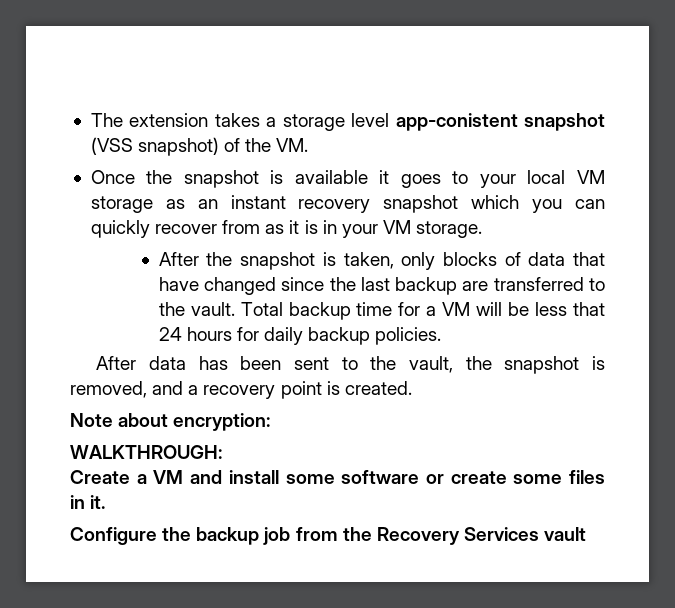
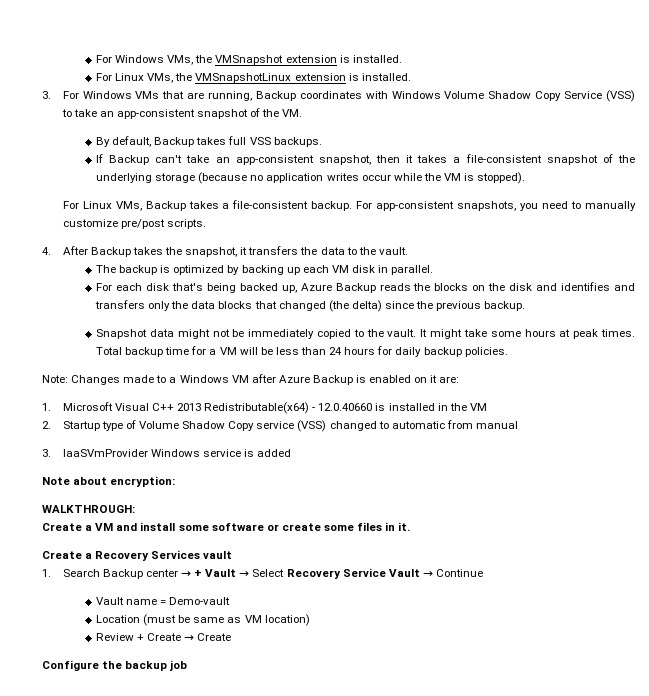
[90,113,606,131] [90,137,309,156] [90,170,605,188] [90,195,605,213] [90,220,483,238] [158,252,605,270] [158,277,605,295] [158,302,235,316] The extension takes a storage level app-conistent snapshot (VSS snapshot) of the VM. // Once the snapshot is available it goes to your local VM storage as an instant recovery snapshot which you can quickly recover from as it is in your VM storage. // After the snapshot is taken, only blocks of data that have changed since the last backup are transferred to the vault. -> [96,55,402,65] [96,73,411,83] [42,90,635,102] [61,108,303,119] [96,136,322,147] [96,154,635,165] [96,172,526,184] [62,200,636,211] [62,219,206,229] [42,246,408,257] [96,265,434,275] [96,282,636,293] [95,300,526,312] [96,329,635,339] For Windows VMs, the VMSnapshot extension is installed. // For Linux VMs, the VMSnapshotLinux extension is installed. // 3. For Windows VMs that are running, Backup coordinates with Windows Volume Shadow Copy Service (VSS) to take an app-consistent snapshot of the VM. // By default, Backup takes full VSS backups. // If Backup can't take an app-consistent snapshot, then it takes a file-consistent snapshot of the underlying storage (because no application writes occur while the VM is stopped). // For Linux VMs, Backup takes a file-consistent backup. For app-consistent snapshots, you need to manually customize pre/post scripts. // 4. After Backup takes the snapshot, it transfers the data to the vault. // The backup is optimized by backing up each VM disk in parallel. // For each disk that's being backed up, Azure Backup reads the blocks on the disk and identifies and transfers only the data blocks that changed (the delta) since the previous backup. // Snapshot data might not be immediately copied to the vault. It might take some hours at peak times.
[573,302,605,316] that -> [300,347,326,355] than
[96,356,605,374] [70,381,412,399] After data has been sent to the vault, the snapshot is removed, and a recovery point is created. -> [42,374,460,385] [42,402,487,414] [42,420,518,432] [42,449,292,457] Note: Changes made to a Windows VM after Azure Backup is enabled on it are: // 1. Microsoft Visual C++ 2013 Redistributable(x64) - 12.0.40660 is installed in the VM // 2. Startup type of Volume Shadow Copy service (VSS) changed to automatic from manual // 3. IaaSVmProvider Windows service is added
(106, 502) none -> [42,550,233,561] [42,568,483,579] [96,597,231,605] [96,614,310,626] [96,633,232,641] // Create a Recovery Services vault // 1. Search Backup center → + Vault → Select Recovery Service Vault → Continue // Vault name = Demo-vault // Location (must be same as VM location) // Review + Create → Create
[295,527,587,545] from the Recovery Services vault -> (188, 665) none

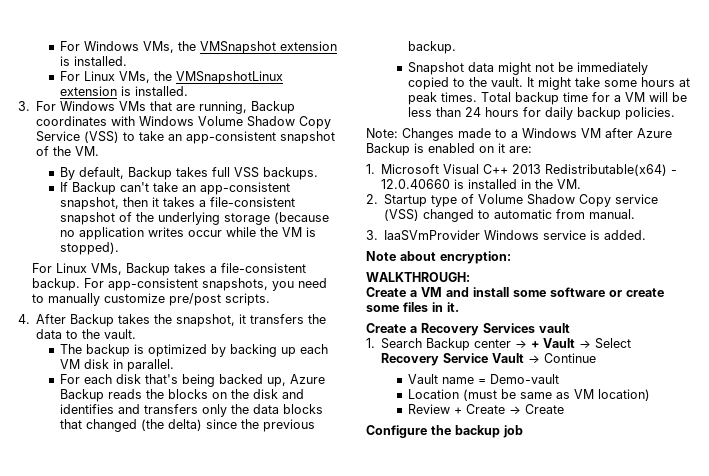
[469,403,487,411] VM -> [557,179,582,189] VM.
[475,421,518,429] manual -> [589,209,636,219] manual.
[257,449,292,457] added -> [604,230,647,240] added.

